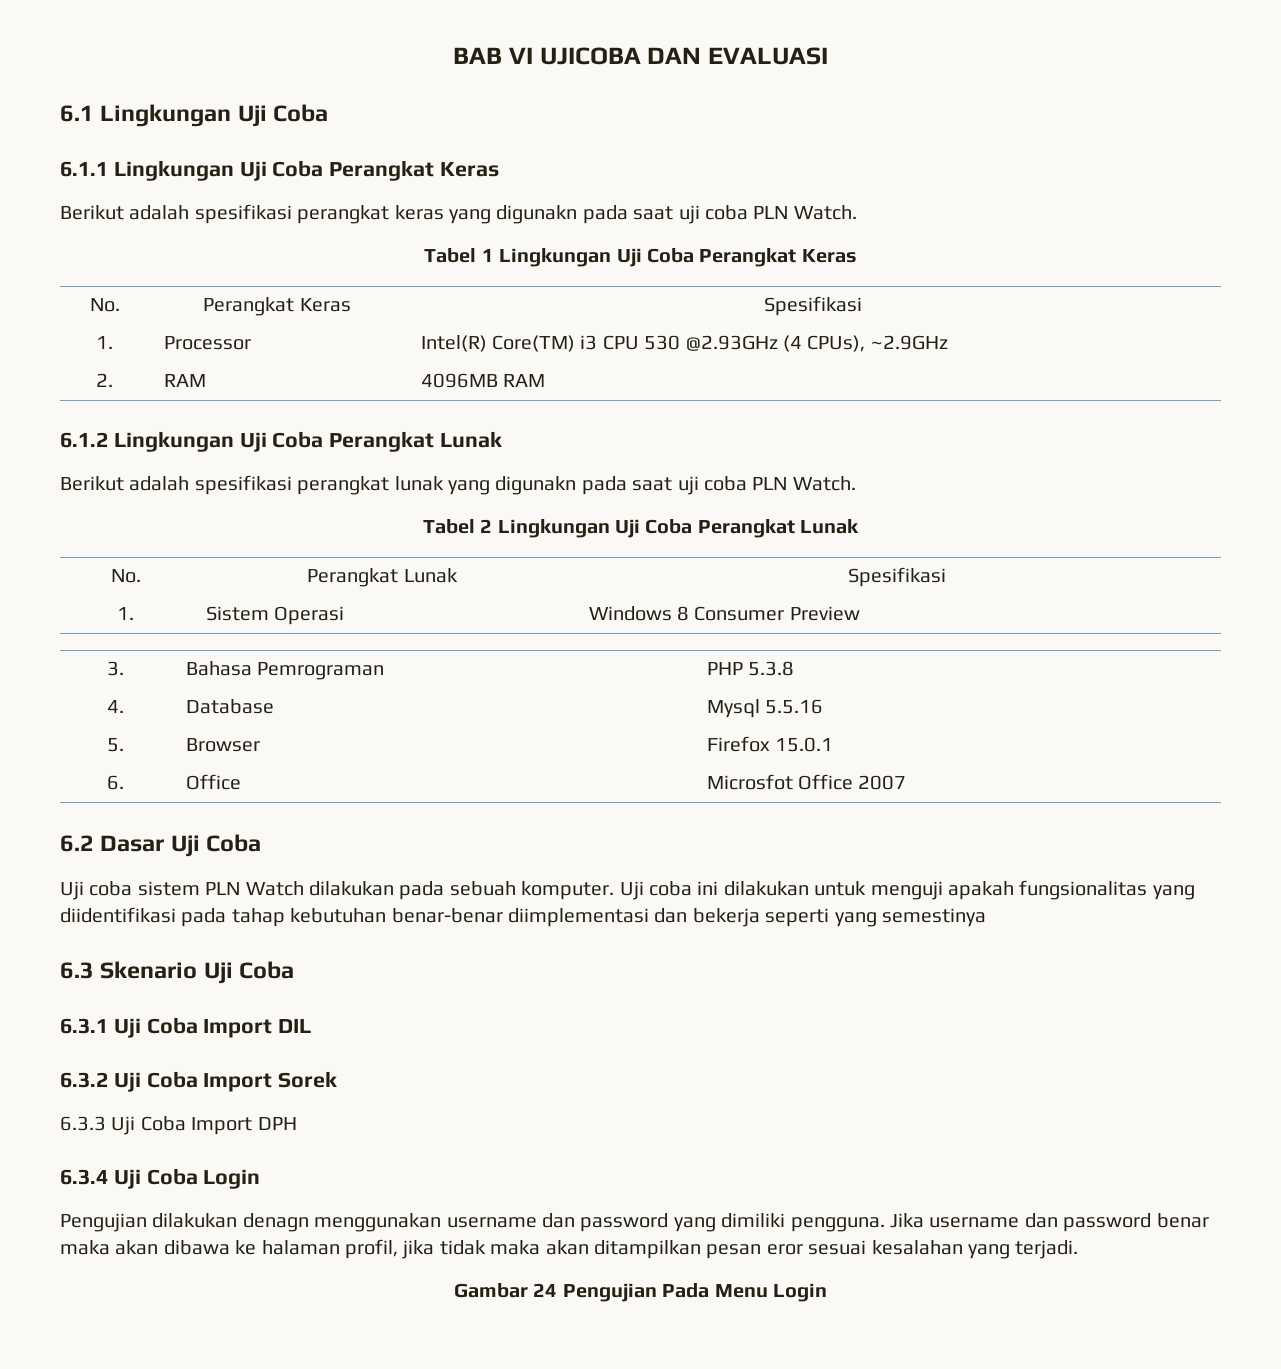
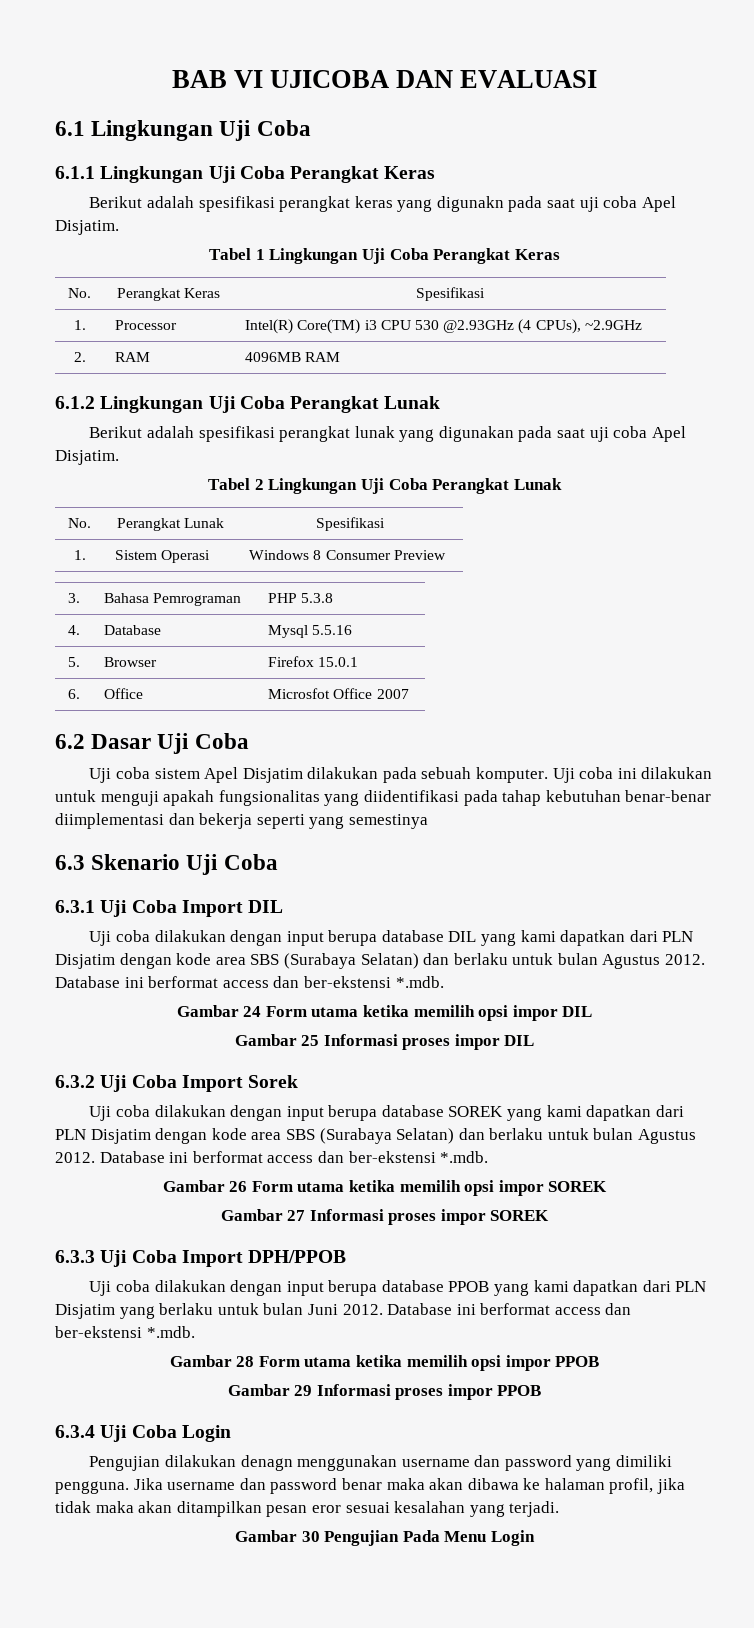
[753,205,857,220] PLN Watch. -> [641,196,676,212] [55,220,119,235] Apel Disjatim.
[495,476,856,495] digunakn pada saat uji coba PLN Watch. -> [438,426,686,442] [55,450,119,465] digunakan pada saat uji coba Apel Disjatim.
[205,881,304,896] PLN Watch -> [204,767,303,783] Apel Disjatim
(312, 1026) none -> [89,930,694,946] [55,953,706,969] [55,976,444,988] [176,1005,593,1021] [234,1034,535,1050] // Uji coba dilakukan dengan input berupa database DIL yang kami dapatkan dari PLN Disjatim dengan kode area SBS (Surabaya Selatan) dan berlaku untuk bulan Agustus 2012. Database ini berformat access dan ber-ekstensi *.mdb. // Gambar 24 Form utama ketika memilih opsi impor DIL // Gambar 25 Informasi proses impor DIL
[60,1116,297,1135] 6.3.3 Uji Coba Import DPH -> [89,1105,684,1121] [55,1128,697,1144] [55,1151,489,1163] [162,1180,608,1196] [220,1209,550,1225] [55,1250,347,1267] [89,1280,707,1296] [55,1303,632,1319] [55,1326,195,1338] [169,1355,600,1371] [227,1384,542,1400] Uji coba dilakukan dengan input berupa database SOREK yang kami dapatkan dari PLN Disjatim dengan kode area SBS (Surabaya Selatan) dan berlaku untuk bulan Agustus 2012. Database ini berformat access dan ber-ekstensi *.mdb. // Gambar 26 Form utama ketika memilih opsi impor SOREK // Gambar 27 Informasi proses impor SOREK // 6.3.3 Uji Coba Import DPH/PPOB // Uji coba dilakukan dengan input berupa database PPOB yang kami dapatkan dari PLN Disjatim yang berlaku untuk bulan Juni 2012. Database ini berformat access dan ber-ekstensi *.mdb. // Gambar 28 Form utama ketika memilih opsi impor PPOB // Gambar 29 Informasi proses impor PPOB
[533,1283,558,1297] 24 -> [301,1531,320,1542] 30

